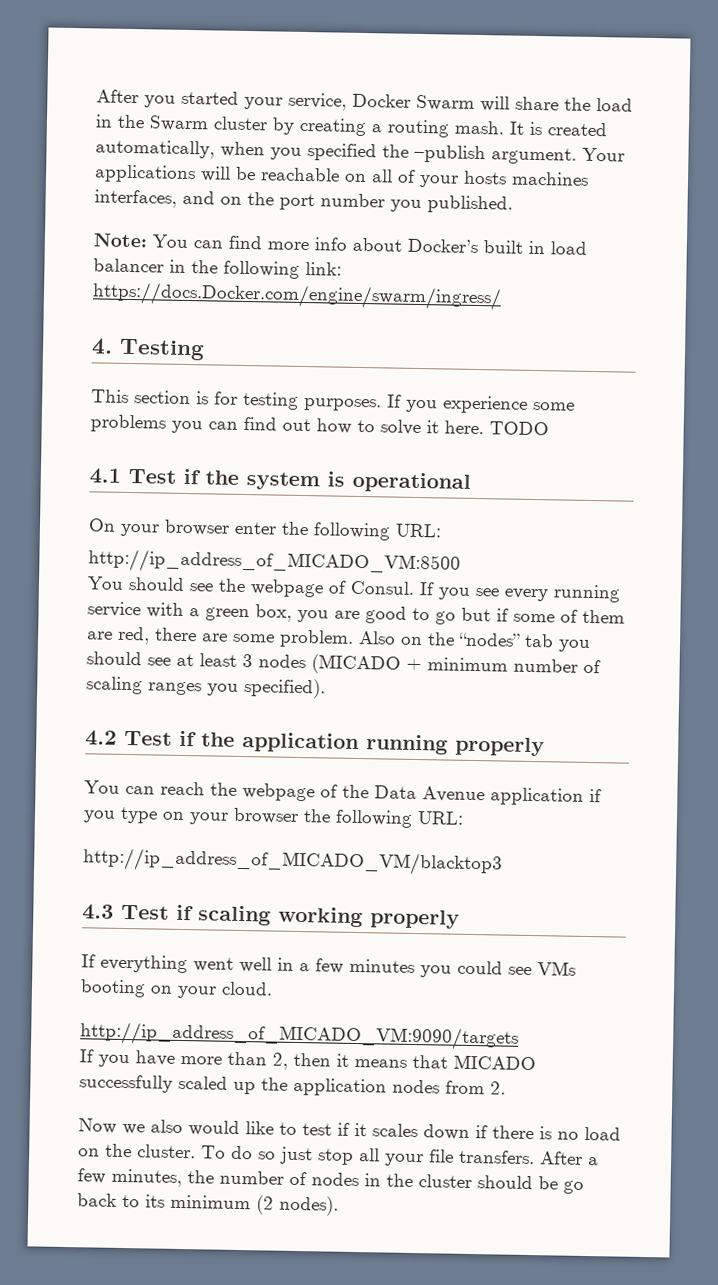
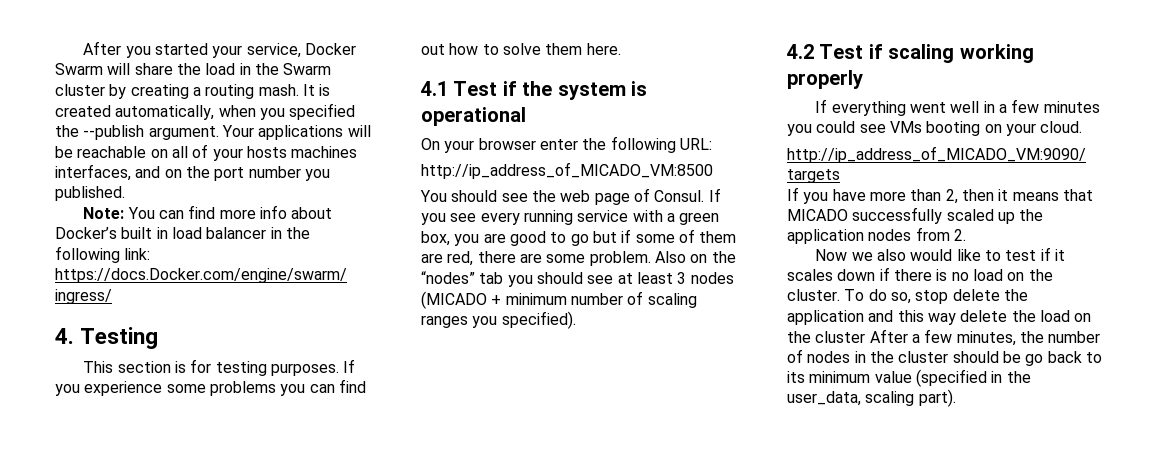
[414,144,486,164] –publish -> [83,125,145,140] --publish
[426,420,439,434] it -> [545,43,583,55] them
[489,421,549,436] TODO -> (621, 49) none
[250,579,324,598] webpage -> [560,190,630,205] web page
[201,731,545,757] [84,780,602,806] [83,806,464,828] [83,847,503,877] [82,904,194,921] the application running properly // You can reach the webpage of the Data Avenue application if you type on your browser the following URL: // http://ip_address_of_MICADO_VM/blacktop3 // 4.3 Test if -> (883, 51) none
[258,1146,535,1167] so just stop all your file transfers. -> [890,289,1028,304] [787,310,1092,325] [787,331,866,343] so, stop delete the application and this way delete the load on the cluster
[256,1195,339,1216] (2 nodes). -> [874,369,1031,387] [787,389,956,407] value (specified in the user_data, scaling part).

